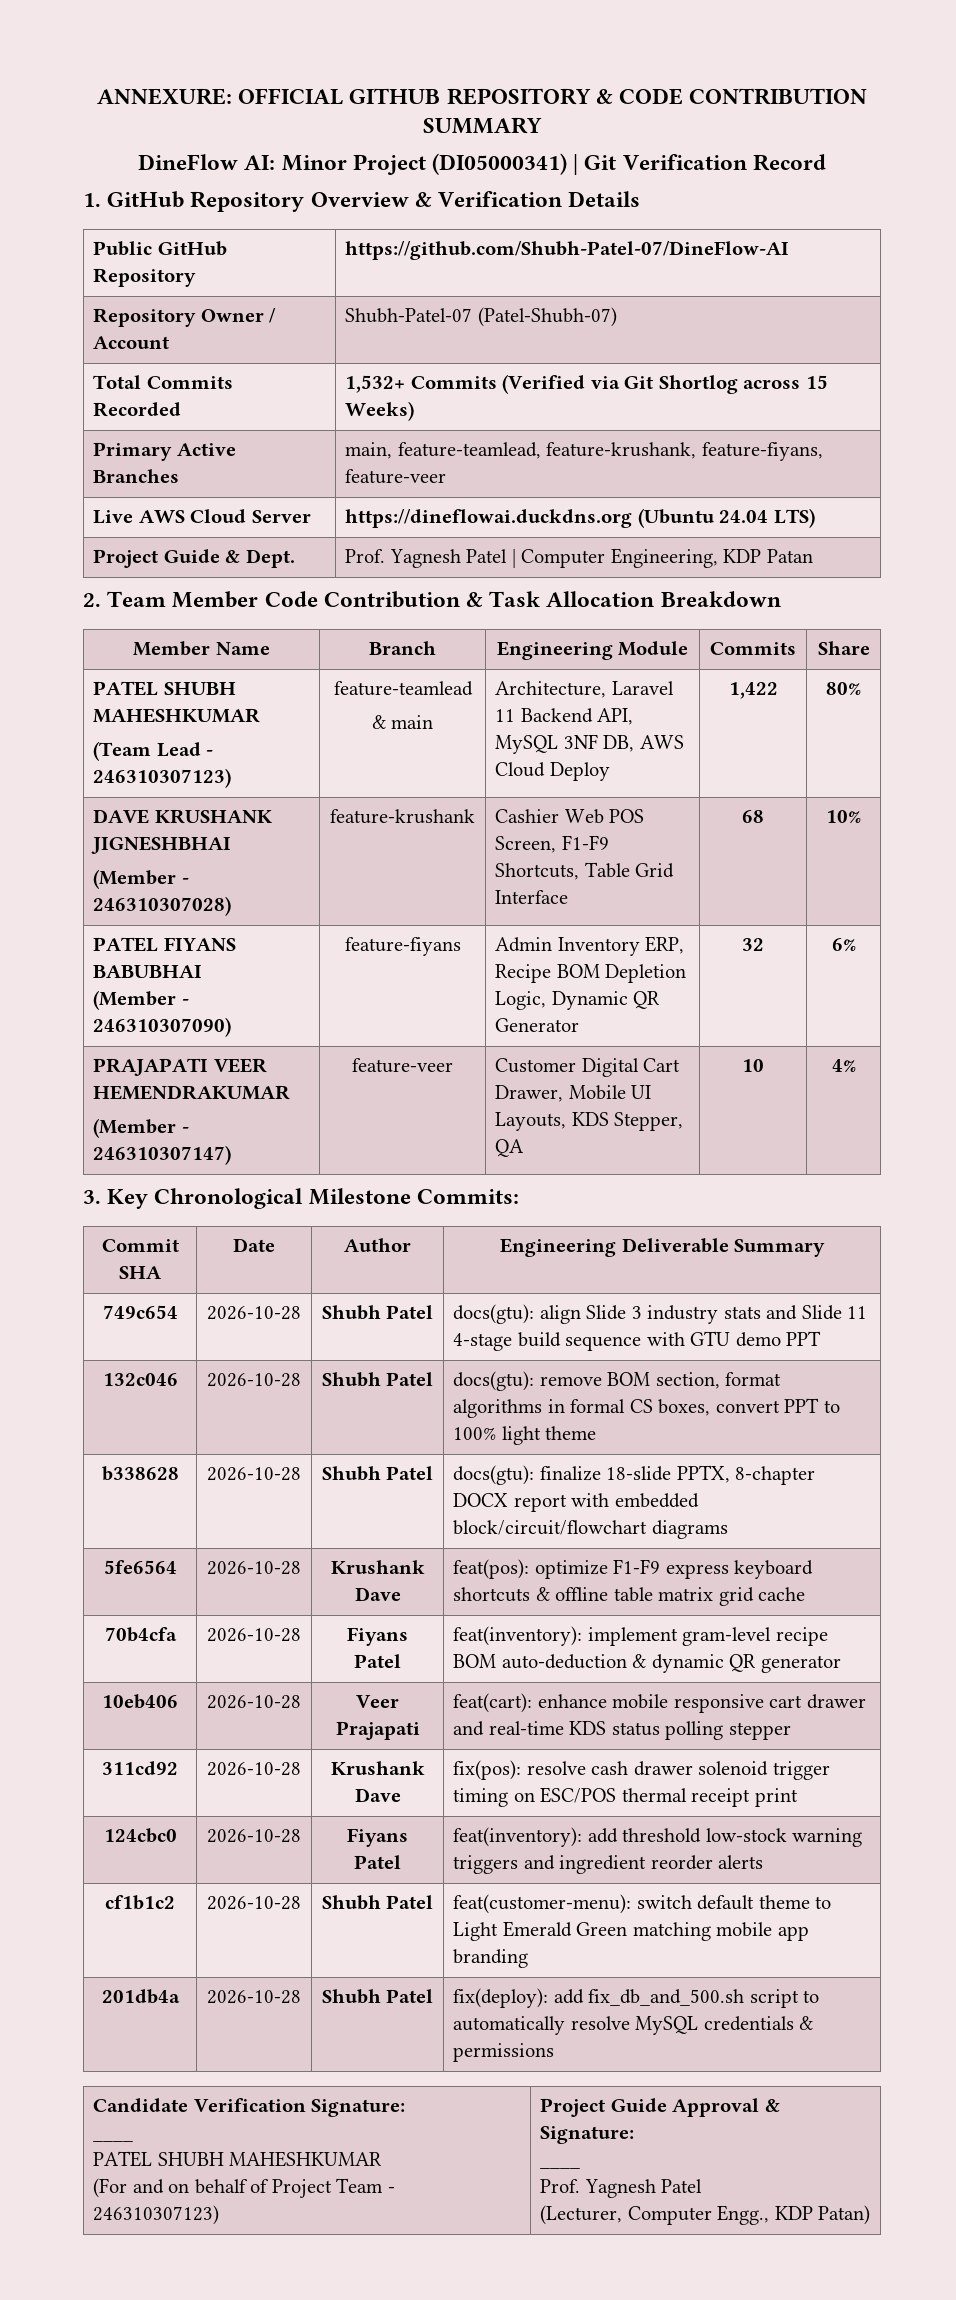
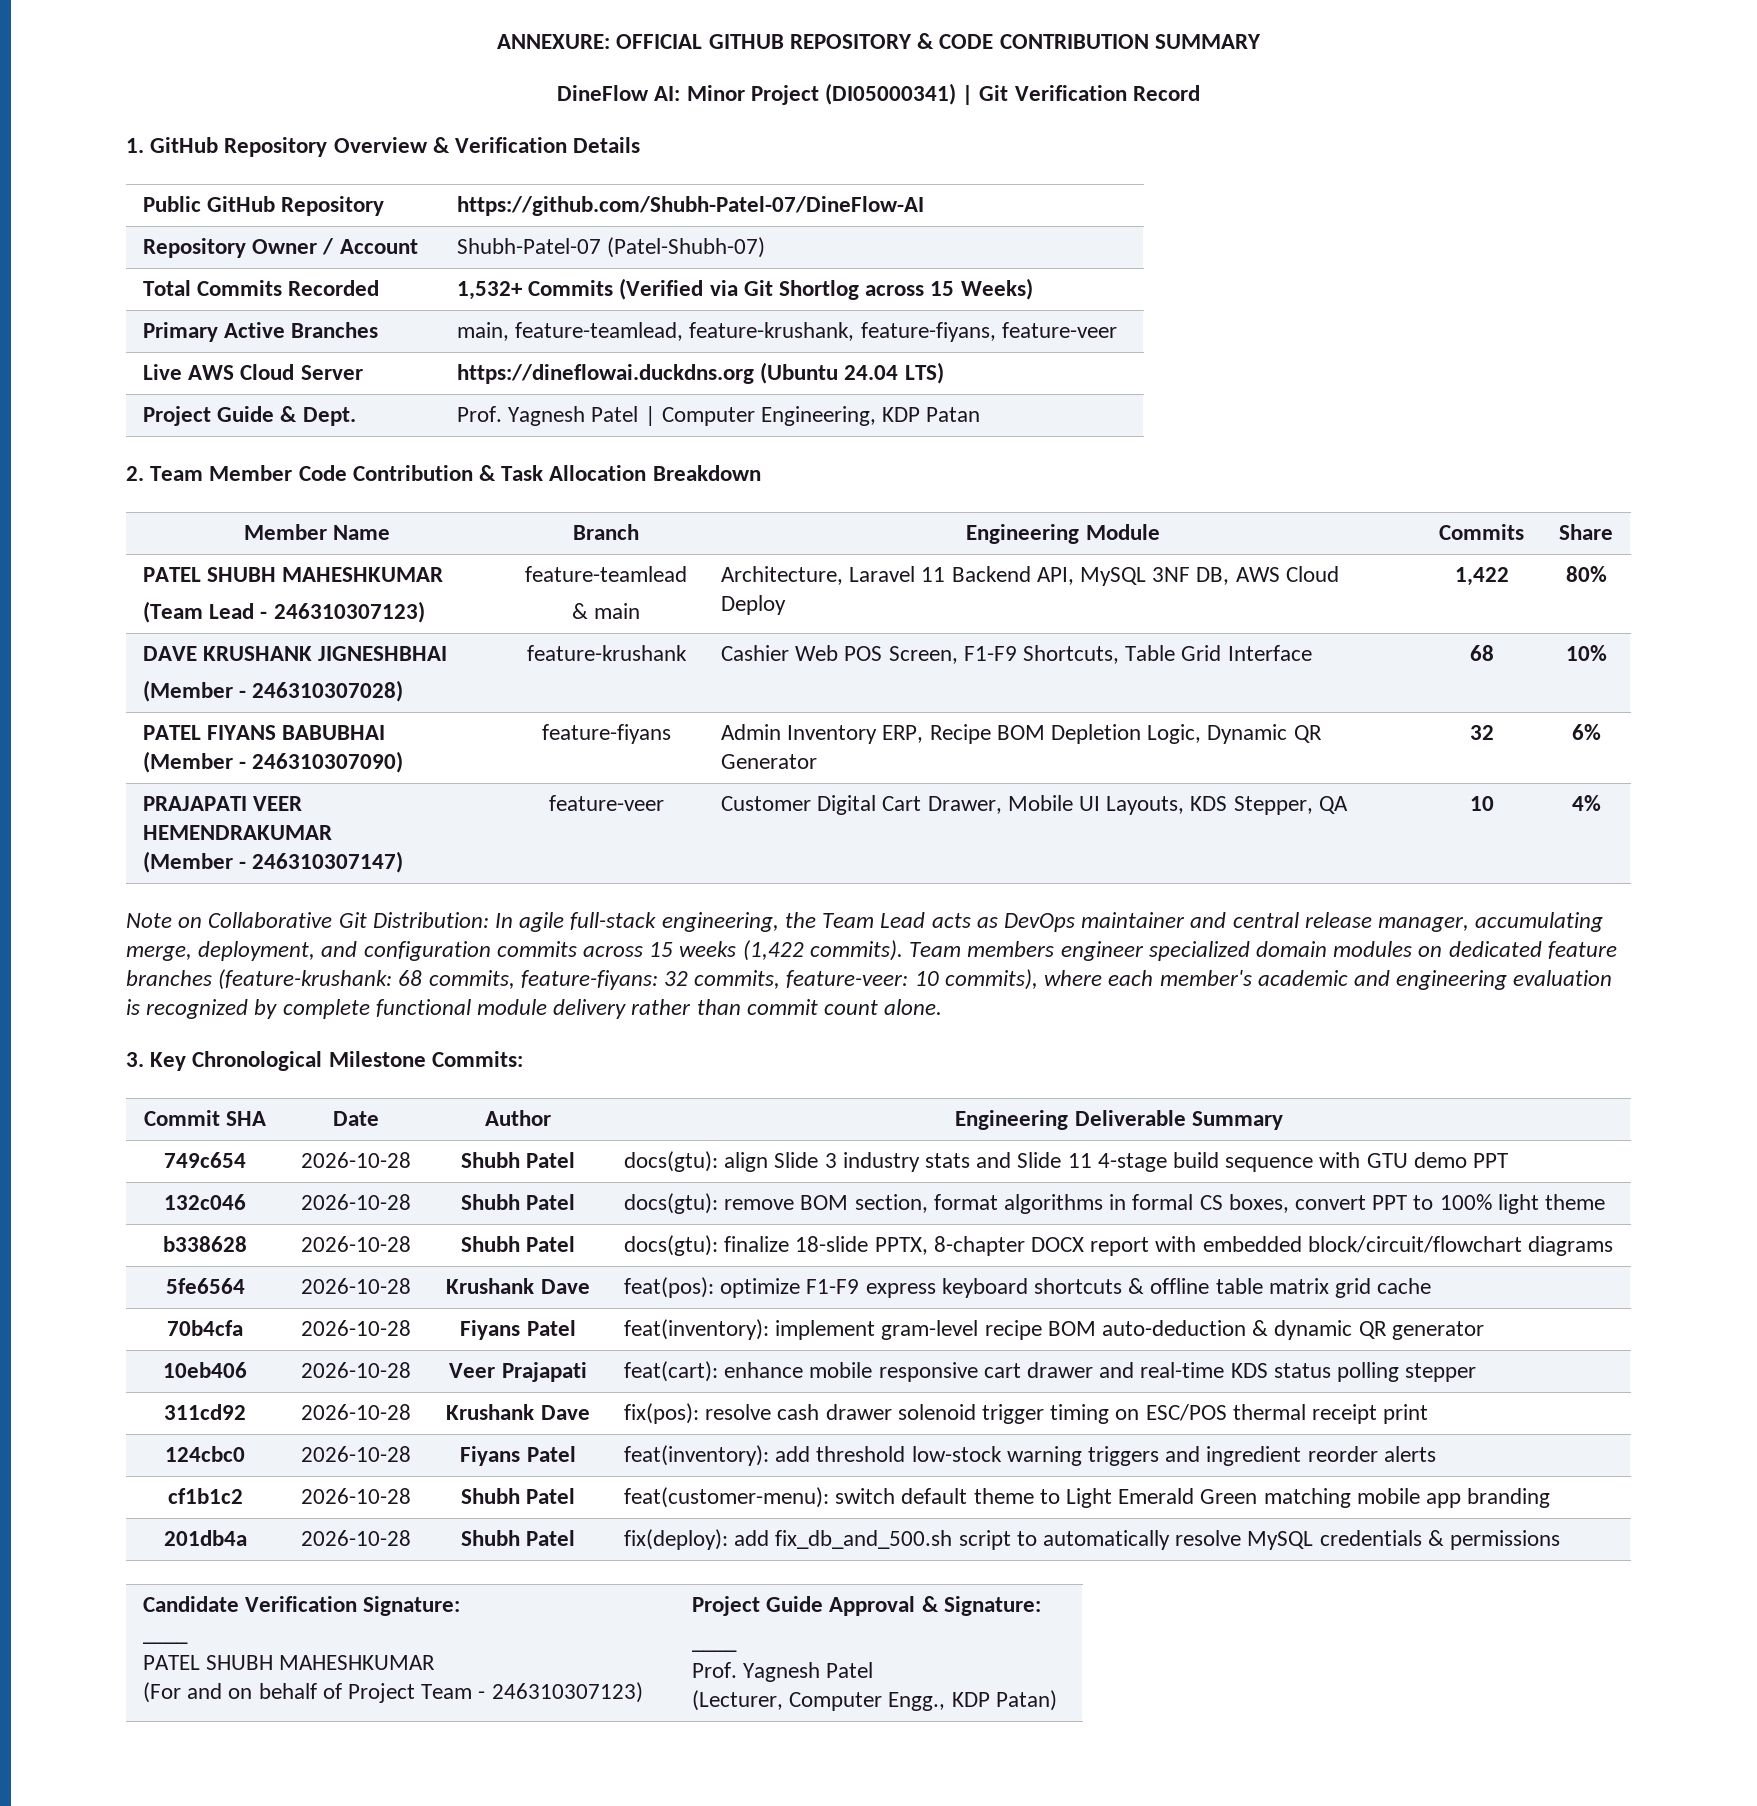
(856, 1065) none -> [126,912,1604,932] [126,940,1617,961] [126,969,1613,990] [126,999,943,1019] // Note on Collaborative Git Distribution: In agile full-stack engineering, the Team Lead acts as DevOps maintainer and central release manager, accumulating merge, deployment, and configuration commits across 15 weeks (1,422 commits). Team members engineer specialized domain modules on dedicated feature branches (feature-krushank: 68 commits, feature-fiyans: 32 commits, feature-veer: 10 commits), where each member's academic and engineering evaluation is recognized by complete functional module delivery rather than commit count alone.

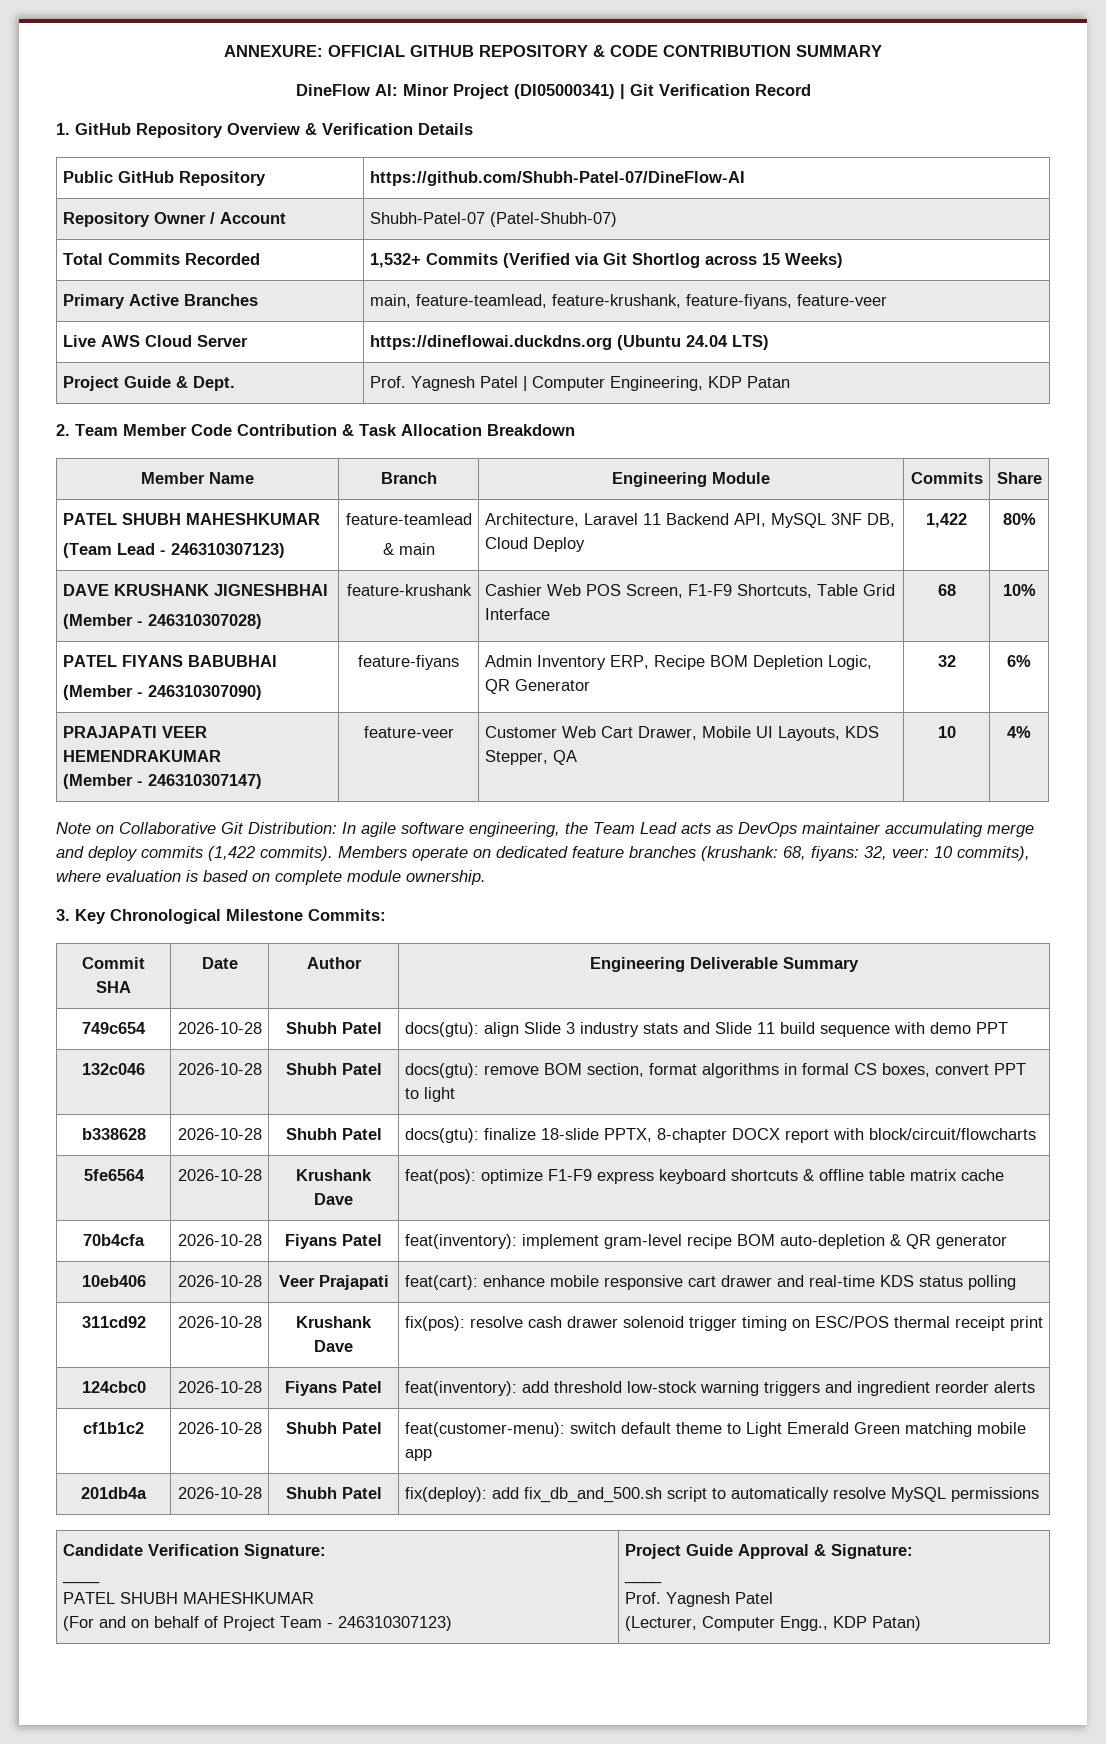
[1235,567,1280,582] AWS -> (895, 520) none
[1207,724,1288,744] Dynamic -> (872, 662) none
[817,795,877,815] Digital -> [561,726,596,738] Web
[570,912,657,930] full-stack -> [401,822,464,834] software
[1190,912,1604,932] [126,940,1617,961] [126,969,1613,990] [126,999,943,1019] and central release manager, accumulating merge, deployment, and configuration commits across 15 weeks (1,422 commits). Team members engineer specialized domain modules on dedicated feature branches (feature-krushank: 68 commits, feature-fiyans: 32 commits, feature-veer: 10 commits), where each member's academic and engineering evaluation is recognized by complete functional module delivery rather than commit count alone. -> [885,822,1034,837] [56,846,1030,861] [56,870,486,885] accumulating merge and deploy commits (1,422 commits). Members operate on dedicated feature branches (krushank: 68, fiyans: 32, veer: 10 commits), where evaluation is based on complete module ownership.
[1097,1153,1167,1172] 4-stage -> (775, 1028) none
[1366,1153,1408,1168] GTU -> (925, 1028) none
[1439,1194,1492,1210] 100% -> (419, 1093) none
[1545,1194,1606,1210] theme -> (455, 1094) none
[1202,1236,1614,1256] embedded block/circuit/flowchart diagrams -> [868,1128,1036,1140] block/circuit/flowcharts
[1335,1278,1372,1298] grid -> (957, 1175) none
[1101,1320,1353,1340] auto-deduction & dynamic -> [779,1234,901,1249] auto-depletion &
[1405,1363,1477,1382] stepper -> (1016, 1282) none
[1467,1488,1551,1508] branding -> (432, 1455) none
[1319,1530,1444,1546] credentials & -> (946, 1494) none

